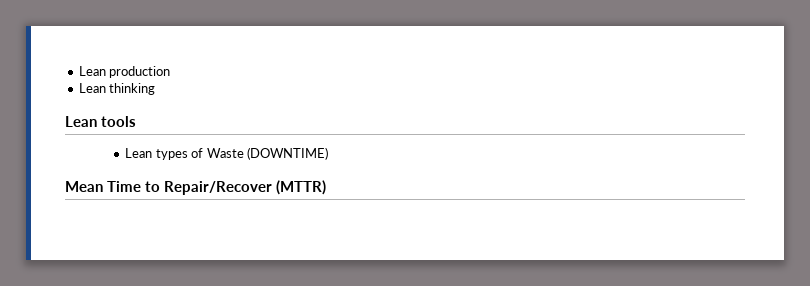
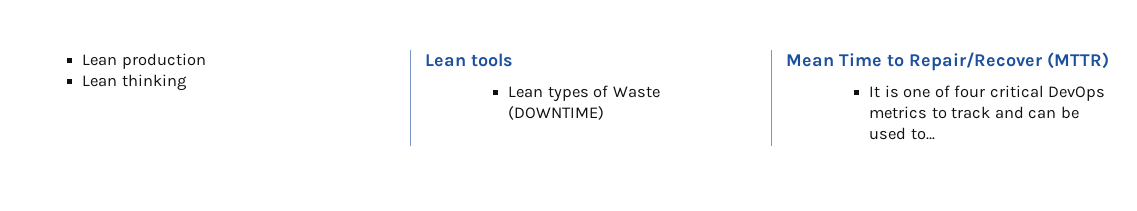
(326, 187) none -> [869,85,1106,101] [869,106,1079,119] [869,127,935,140] // It is one of four critical DevOps metrics to track and can be used to…

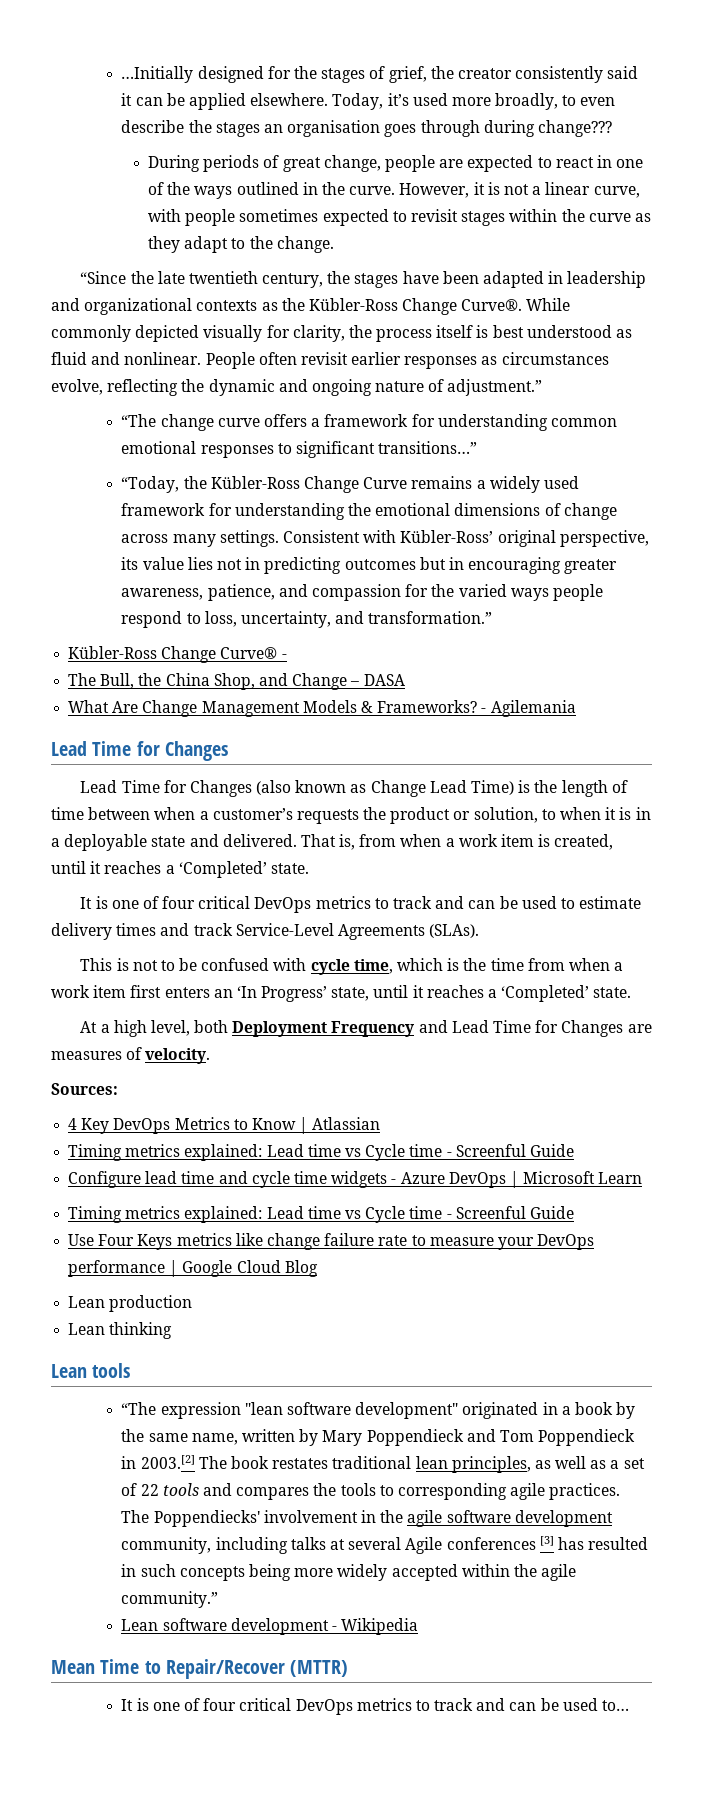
(82, 60) none -> [121,66,639,83] [121,93,616,110] [121,120,612,137] [148,155,644,172] [148,182,640,199] [148,209,651,226] [148,236,334,253] [80,271,647,288] [51,298,571,315] [51,325,633,342] [51,352,609,369] [51,379,543,396] [121,414,617,431] [121,441,478,458] [121,476,579,493] [121,503,617,520] [121,530,649,547] [121,557,618,574] [121,584,603,601] [121,611,493,628] [68,646,287,663] [68,673,405,690] [68,700,576,717] [51,741,228,761] [80,780,628,797] [51,807,651,824] [51,834,614,851] [51,861,309,878] [80,896,642,913] [51,923,480,940] [80,958,624,975] [51,985,632,1002] [80,1020,652,1037] [51,1047,211,1064] [51,1083,118,1095] [68,1117,381,1134] [68,1144,574,1161] [68,1171,643,1188] [68,1206,574,1223] [68,1233,595,1250] [68,1260,318,1277] …Initially designed for the stages of grief, the creator consistently said it can be applied elsewhere. Today, it’s used more broadly, to even describe the stages an organisation goes through during change??? // During periods of great change, people are expected to react in one of the ways outlined in the curve. However, it is not a linear curve, with people sometimes expected to revisit stages within the curve as they adapt to the change. // “Since the late twentieth century, the stages have been adapted in leadership and organizational contexts as the Kübler-Ross Change Curve®. While commonly depicted visually for clarity, the process itself is best understood as fluid and nonlinear. People often revisit earlier responses as circumstances evolve, reflecting the dynamic and ongoing nature of adjustment.” // “The change curve offers a framework for understanding common emotional responses to significant transitions…” // “Today, the Kübler-Ross Change Curve remains a widely used framework for understanding the emotional dimensions of change across many settings. Consistent with Kübler-Ross’ original perspective, its value lies not in predicting outcomes but in encouraging greater awareness, patience, and compassion for the varied ways people respond to loss, uncertainty, and transformation.” // Kübler-Ross Change Curve® - // The Bull, the China Shop, and Change – DASA // What Are Change Management Models & Frameworks? - Agilemania // Lead Time for Changes // Lead Time for Changes (also known as Change Lead Time) is the length of time between when a customer’s requests the product or solution, to when it is in a deployable state and delivered. That is, from when a work item is created, until it reaches a ‘Completed’ state. // It is one of four critical DevOps metrics to track and can be used to estimate delivery times and track Service-Level Agreements (SLAs). // This is not to be confused with cycle time, which is the time from when a work item first enters an ‘In Progress’ state, until it reaches a ‘Completed’ state. // At a high level, both Deployment Frequency and Lead Time for Changes are measures of velocity. // Sources: // 4 Key DevOps Metrics to Know | Atlassian // Timing metrics explained: Lead time vs Cycle time - Screenful Guide // Configure lead time and cycle time widgets - Azure DevOps | Microsoft Learn // Timing metrics explained: Lead time vs Cycle time - Screenful Guide // Use Four Keys metrics like change failure rate to measure your DevOps performance | Google Cloud Blog //
[508,85,660,102] [508,106,605,120] Lean types of Waste (DOWNTIME) -> [121,1402,636,1419] [121,1429,636,1446] [121,1455,645,1473] [121,1483,621,1500] [121,1510,613,1527] [121,1536,649,1554] [121,1564,577,1581] [121,1591,219,1608] [121,1618,419,1635] “The expression "lean software development" originated in a book by the same name, written by Mary Poppendieck and Tom Poppendieck in 2003.[2] The book restates traditional lean principles, as well as a set of 22 tools and compares the tools to corresponding agile practices. The Poppendiecks' involvement in the agile software development community, including talks at several Agile conferences [3] has resulted in such concepts being more widely accepted within the agile community.” // Lean software development - Wikipedia

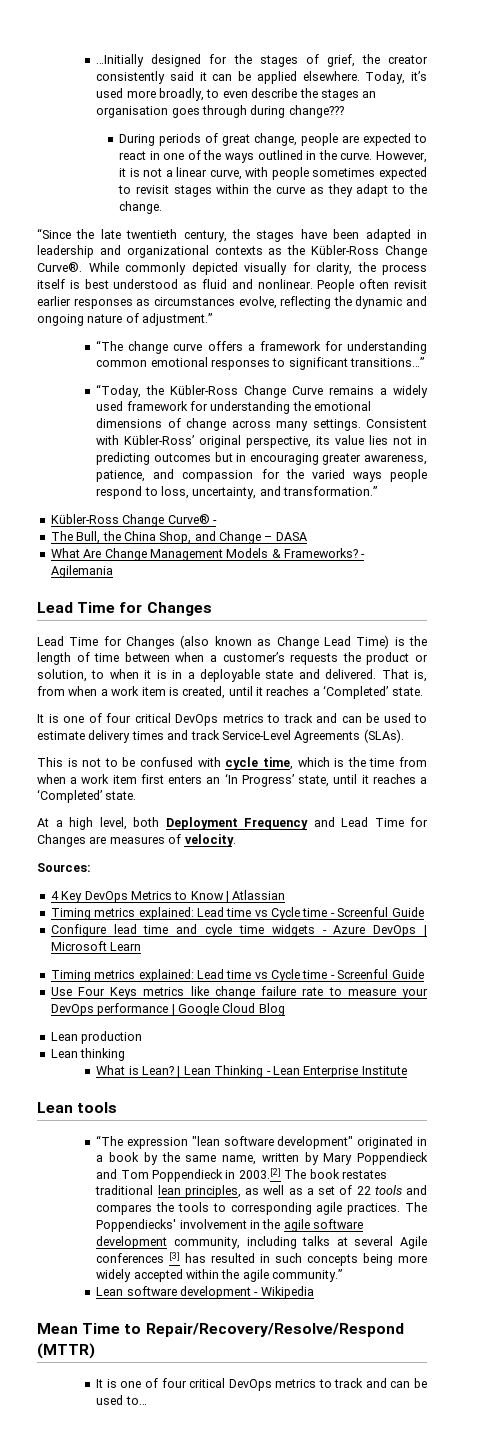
(173, 1330) none -> [96,1065,407,1078] // What is Lean? | Lean Thinking - Lean Enterprise Institute
[165,1659,285,1679] Repair/Recover -> [145,1323,404,1337] Repair/Recovery/Resolve/Respond

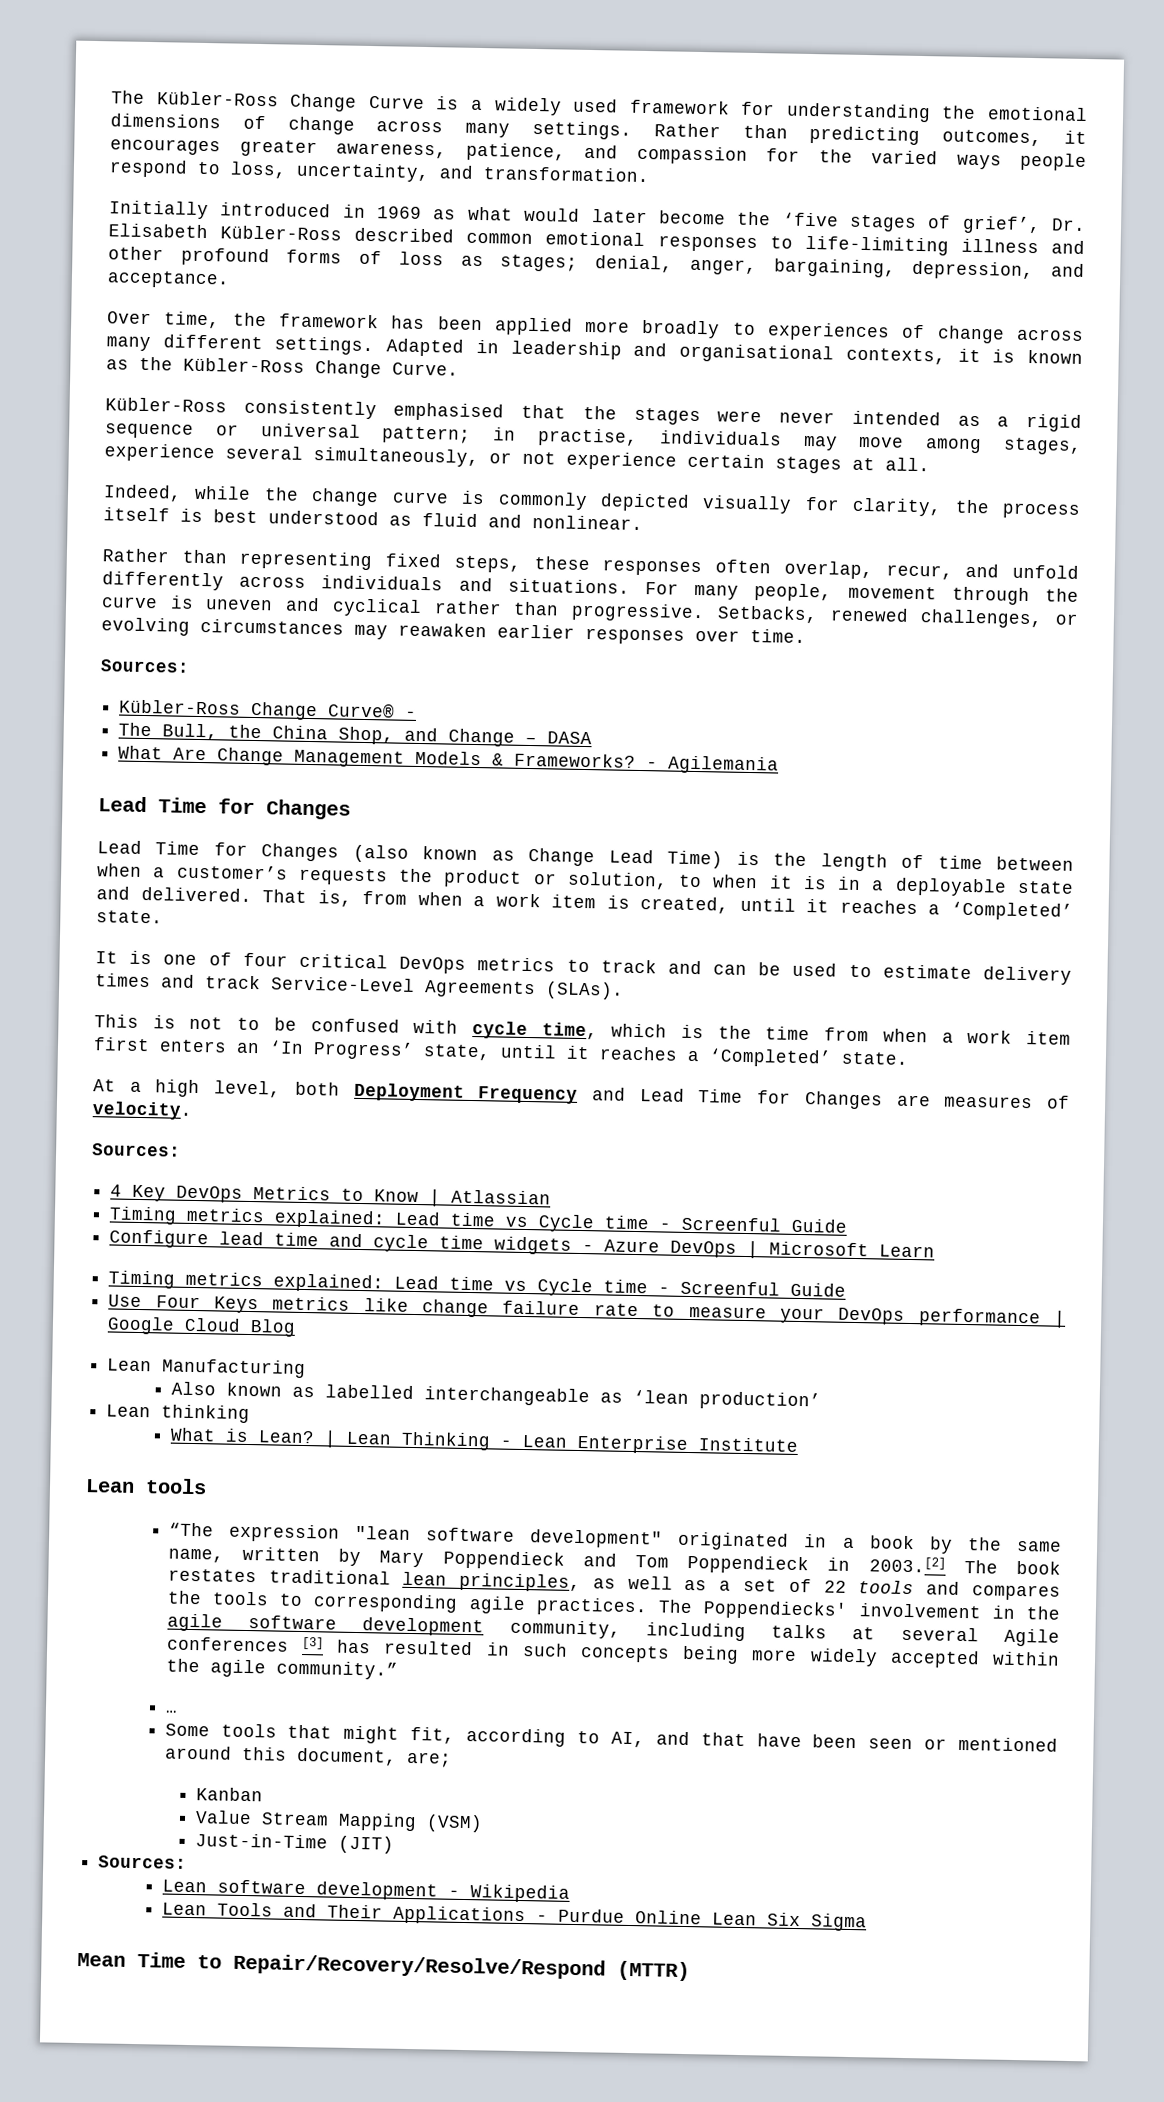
[96,54,429,67] [96,71,428,84] [96,88,377,101] [96,105,344,118] [119,133,428,146] [119,150,427,163] [119,167,427,180] [118,184,427,197] [119,201,163,214] [37,228,427,242] [37,245,427,258] [37,262,119,272] …Initially designed for the stages of grief, the creator consistently said it can be applied elsewhere. Today, it’s used more broadly, to even describe the stages an organisation goes through during change??? // During periods of great change, people are expected to react in one of the ways outlined in the curve. However, it is not a linear curve, with people sometimes expected to revisit stages within the curve as they adapt to the change. // “Since the late twentieth century, the stages have been adapted in leadership and organizational contexts as the Kübler-Ross Change Curve®. While -> [111,90,1088,123] [110,113,1087,147] [110,138,1087,172] [109,159,650,183] [109,200,1086,235] [108,223,1085,256] [108,246,1085,281] [107,270,230,289] [107,311,1084,344] [106,334,1084,365] [106,356,459,379] [105,397,1083,432] [105,423,1082,455] [104,443,930,474] [103,484,486,507] The Kübler-Ross Change Curve is a widely used framework for understanding the emotional dimensions of change across many settings. Rather than predicting outcomes, it encourages greater awareness, patience, and compassion for the varied ways people respond to loss, uncertainty, and transformation. // Initially introduced in 1969 as what would later become the ‘five stages of grief’, Dr. Elisabeth Kübler-Ross described common emotional responses to life-limiting illness and other profound forms of loss as stages; denial, anger, bargaining, depression, and acceptance. // Over time, the framework has been applied more broadly to experiences of change across many different settings. Adapted in leadership and organisational contexts, it is known as the Kübler-Ross Change Curve. // Kübler-Ross consistently emphasised that the stages were never intended as a rigid sequence or universal pattern; in practise, individuals may move among stages, experience several simultaneously, or not experience certain stages at all. // Indeed, while the change curve is
[317,279,428,292] [37,296,427,309] [37,313,213,326] [96,340,427,354] [96,357,425,370] [96,384,429,398] [96,401,372,414] [96,418,427,431] [96,435,428,448] [96,452,427,465] [96,469,427,482] [96,486,378,499] People often revisit earlier responses as circumstances evolve, reflecting the dynamic and ongoing nature of adjustment.” // “The change curve offers a framework for understanding common emotional responses to significant transitions…” // “Today, the Kübler-Ross Change Curve remains a widely used framework for understanding the emotional dimensions of change across many settings. Consistent with Kübler-Ross’ original perspective, its value lies not in predicting outcomes but in encouraging greater awareness, patience, and compassion for the varied ways people respond to loss, uncertainty, and transformation.” -> [102,548,1080,580] [102,571,1080,606] [101,595,1079,629] [101,617,806,645] [100,659,190,673] // Rather than representing fixed steps, these responses often overlap, recur, and unfold differently across individuals and situations. For many people, movement through the curve is uneven and cyclical rather than progressive. Setbacks, renewed challenges, or evolving circumstances may reawaken earlier responses over time. // Sources:
[81,1031,143,1044] production -> [162,1358,307,1379] [170,1381,821,1411] Manufacturing // Also known as labelled interchangeable as ‘lean production’
(343, 1275) none -> [164,1710,177,1713] [164,1723,1058,1752] [164,1745,452,1768] [195,1787,263,1802] [194,1810,483,1833] [194,1833,394,1854] [98,1855,188,1869] // … // Some tools that might fit, according to AI, and that have been seen or mentioned around this document, are; // Kanban // Value Stream Mapping (VSM) // Just-in-Time (JIT) // Sources:
(314, 1292) none -> [161,1902,867,1932] // Lean Tools and Their Applications - Purdue Online Lean Six Sigma
[96,1378,427,1391] [96,1395,147,1405] // It is one of four critical DevOps metrics to track and can be used to… -> (690, 1971) none

